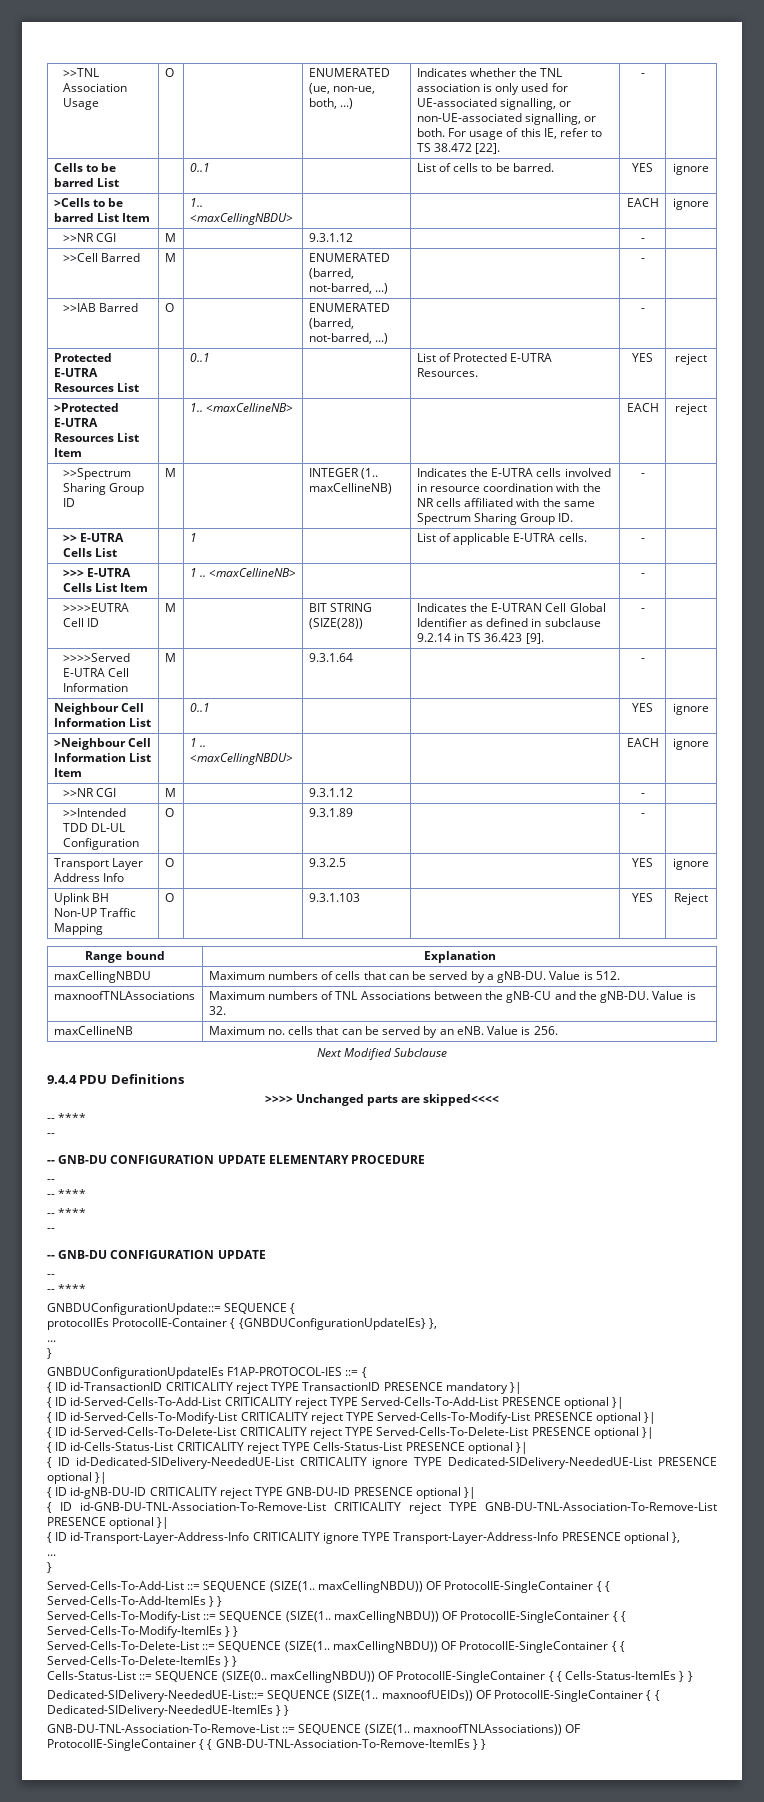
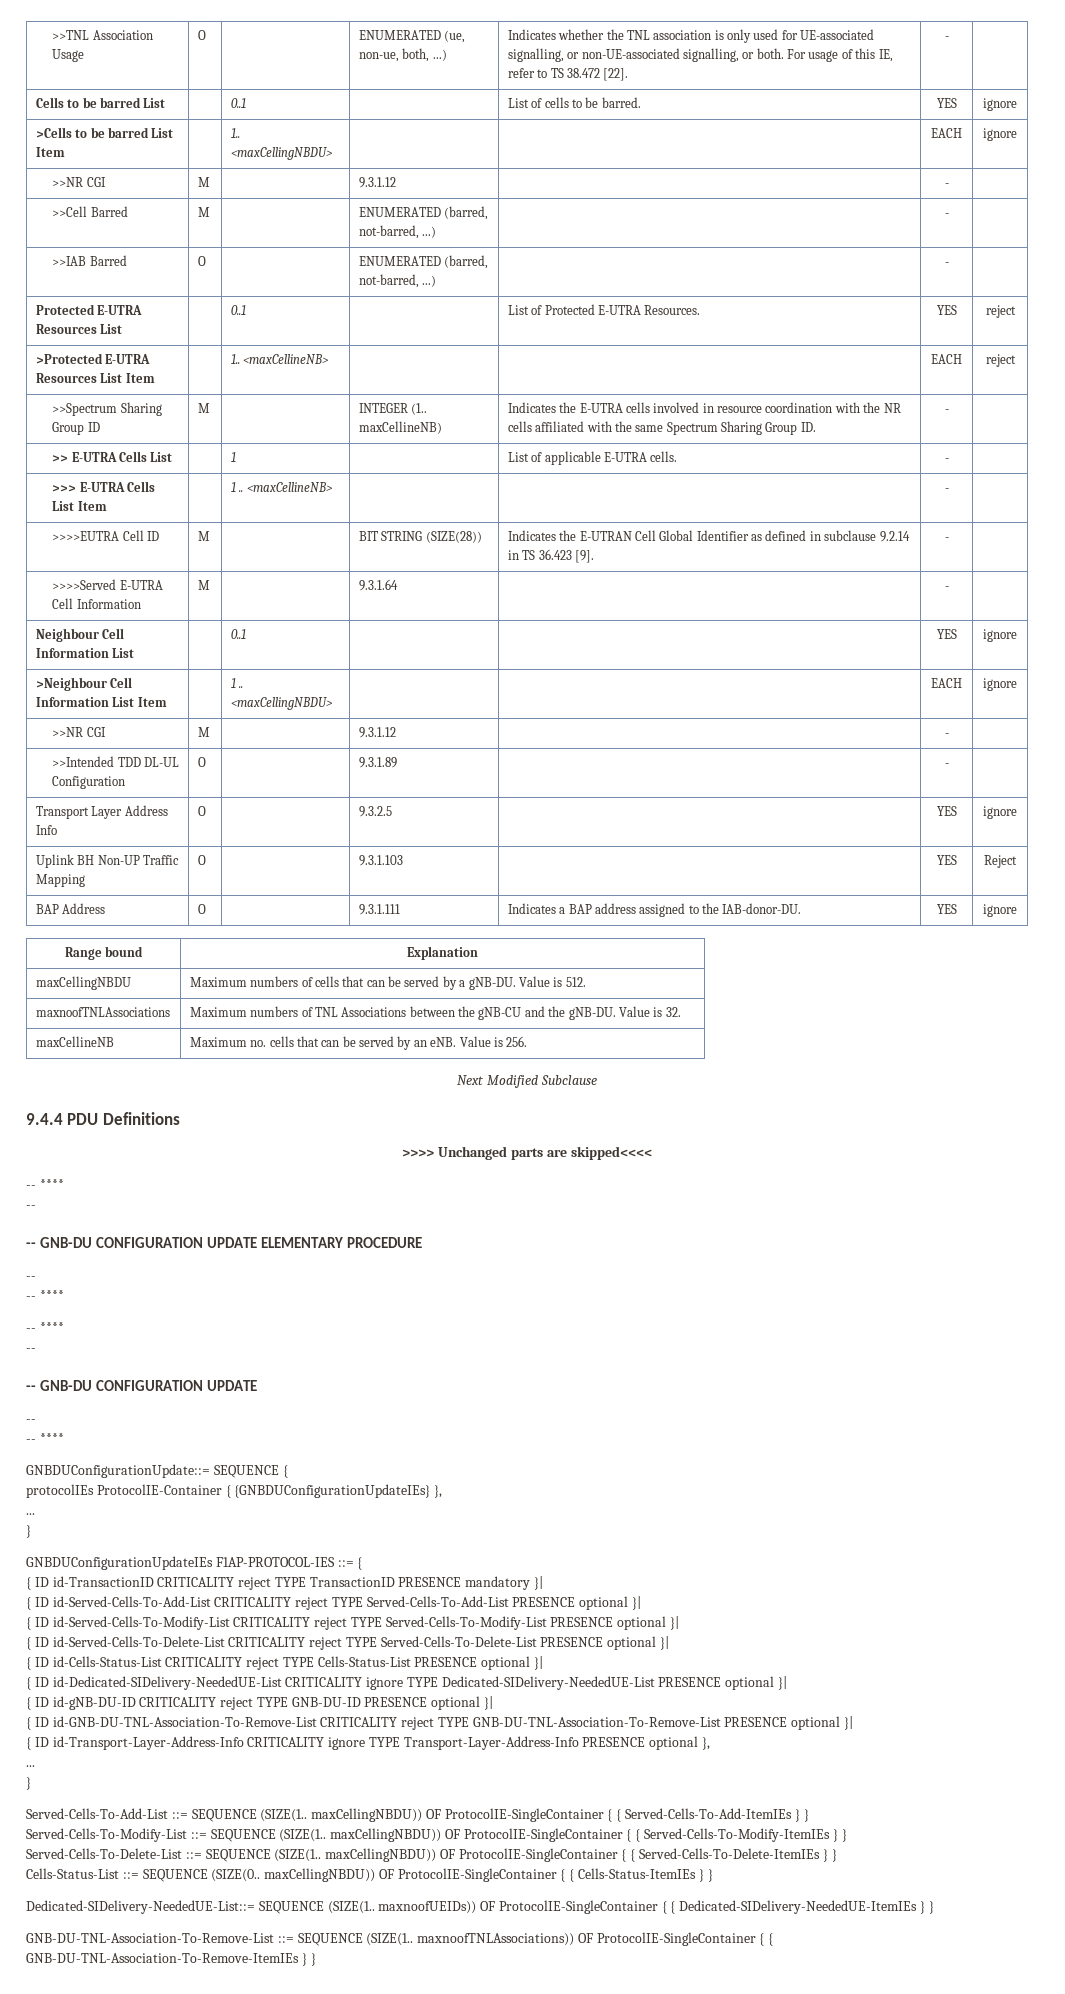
(708, 899) none -> [35,903,106,914] [197,904,206,914] [358,904,400,915] [507,903,802,917] [936,904,957,914] [983,904,1017,917] // BAP Address | O | | 9.3.1.111 | Indicates a BAP address assigned to the IAB-donor-DU. | YES | ignore

